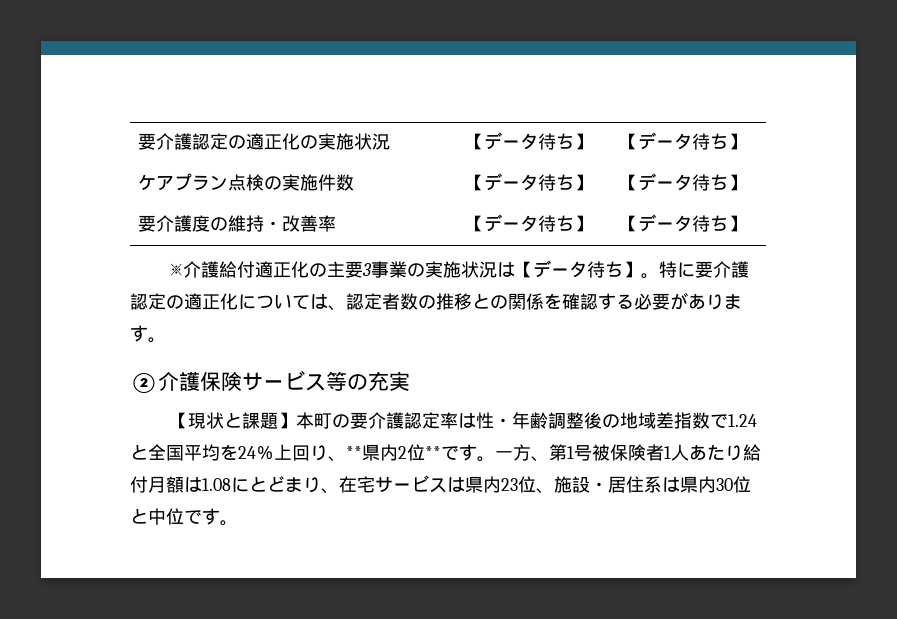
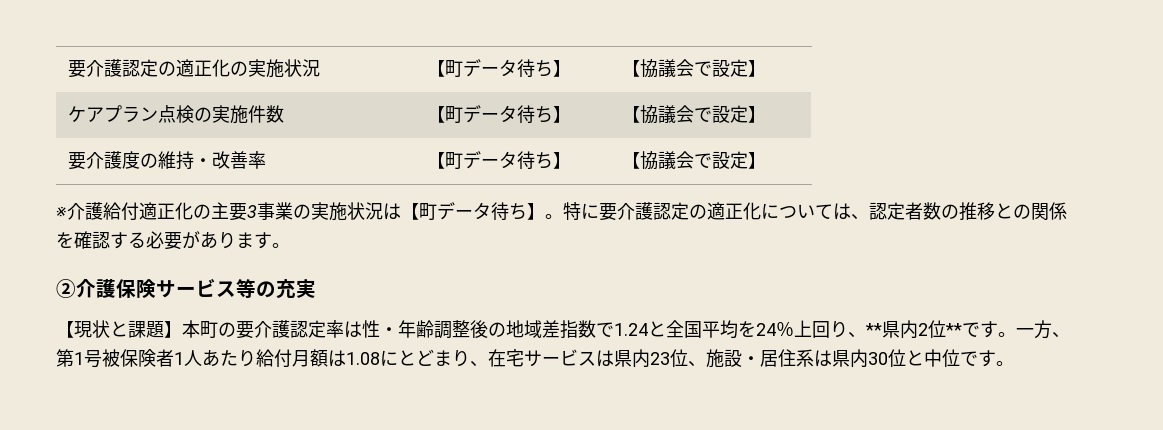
[483,132,592,150] [619,132,728,150] データ待ち】 | 【データ待ち -> [445,59,572,78] [622,59,749,78] 町データ待ち】 | 【協議会で設定
[483,173,592,191] [619,173,728,191] データ待ち】 | 【データ待ち -> [445,105,572,124] [622,105,749,124] 町データ待ち】 | 【協議会で設定
[483,214,592,232] [619,214,728,232] データ待ち】 | 【データ待ち -> [445,151,572,170] [622,151,749,170] 町データ待ち】 | 【協議会で設定
(534, 269) none -> [419,203,437,220] 町

